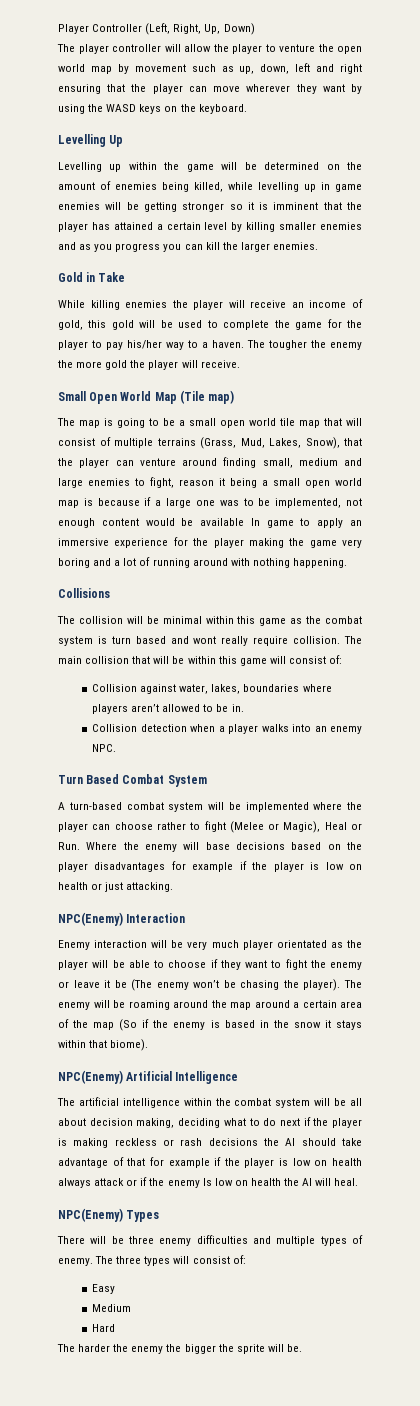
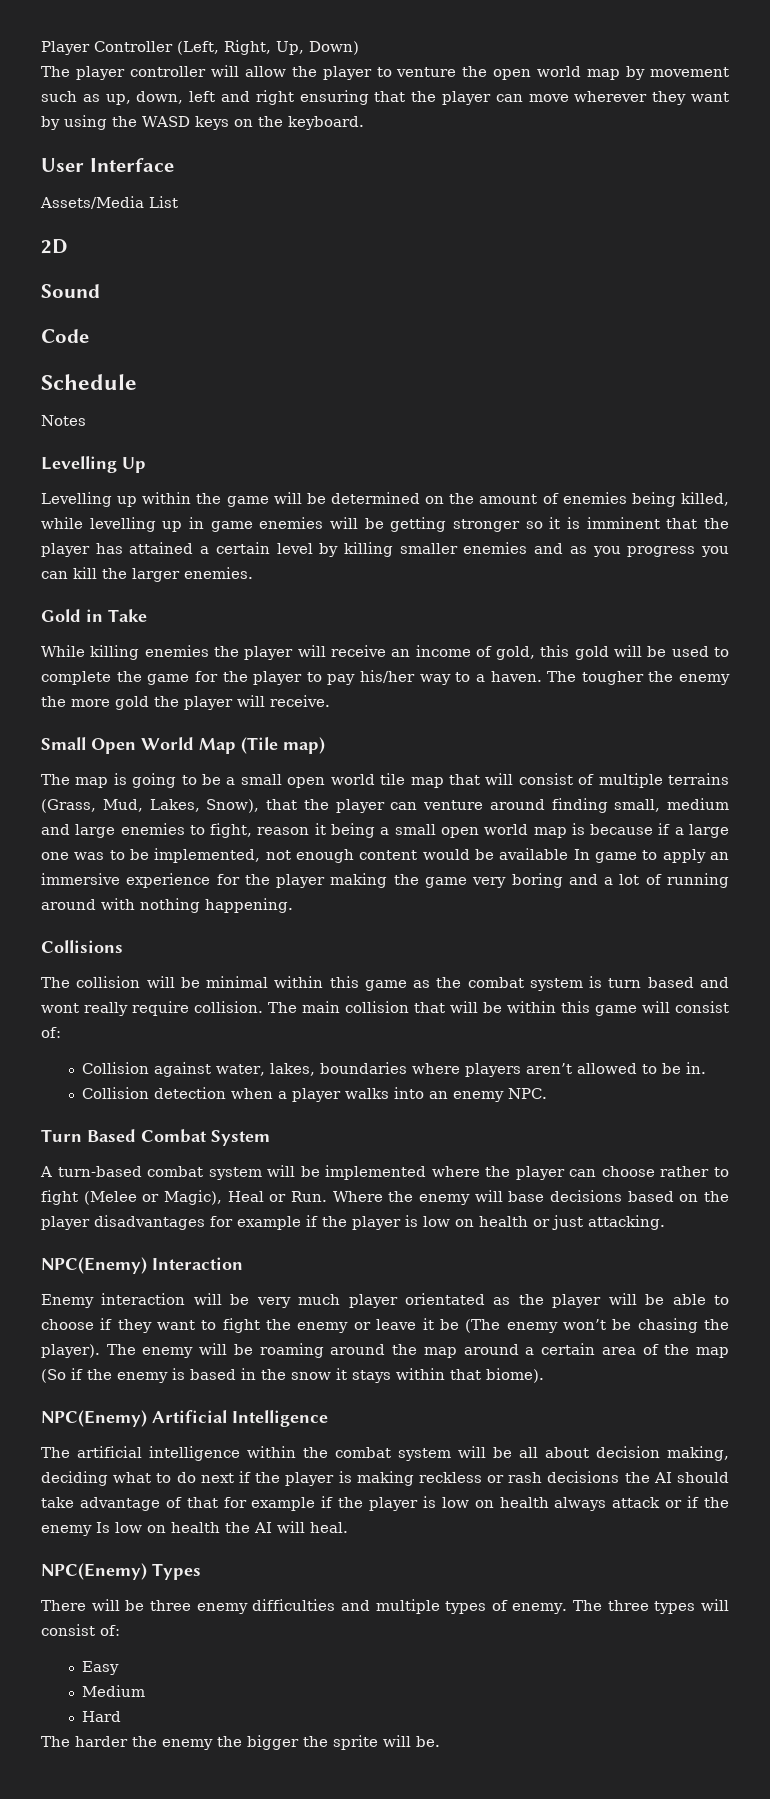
(247, 109) none -> [41,158,174,172] [40,196,178,209] [41,239,68,254] [41,284,100,298] [41,329,89,343] [41,374,137,390] [41,415,86,426] // User Interface // Assets/Media List // 2D // Sound // Code // Schedule // Notes

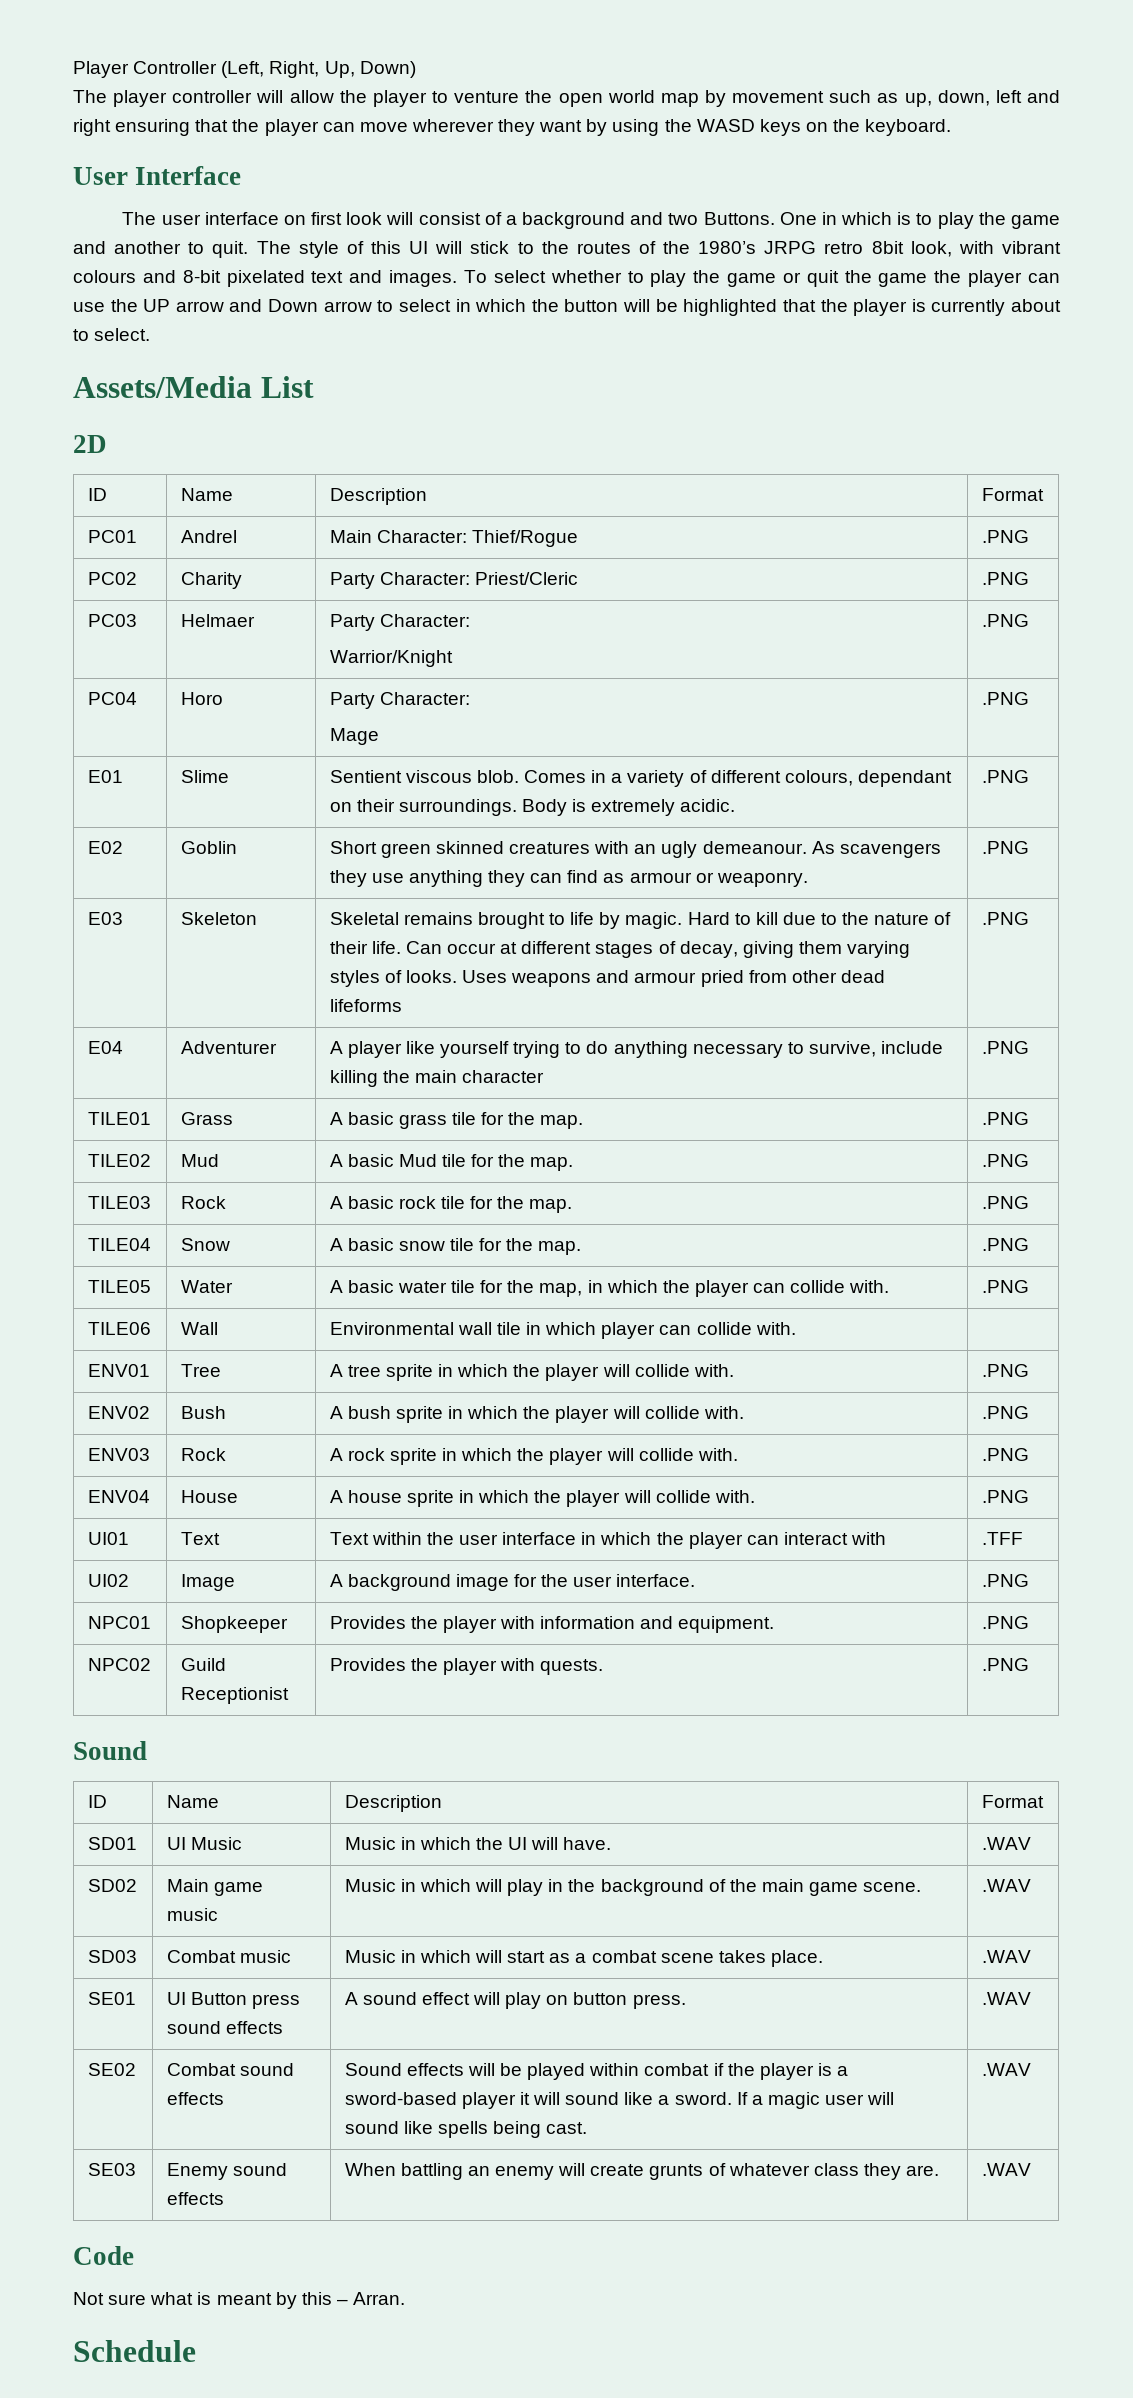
[40,196,178,209] [41,239,68,254] [41,284,100,298] [41,329,89,343] [41,374,137,390] [41,415,86,426] [41,456,146,473] [41,492,729,507] [41,517,729,532] [41,542,729,557] [41,567,253,582] [41,609,147,622] [41,645,729,660] [41,670,730,685] [41,695,330,710] [41,737,325,754] [41,773,729,788] [41,798,729,813] [41,823,729,838] [41,848,730,863] [41,873,730,888] [41,898,293,913] [41,940,123,953] [41,976,729,991] [41,1001,729,1016] [41,1027,61,1038] [82,1062,707,1077] [82,1087,548,1102] [41,1129,270,1146] [40,1165,730,1180] [41,1190,729,1205] [41,1215,665,1230] [41,1257,243,1274] [41,1293,730,1308] [41,1318,730,1333] [41,1343,730,1358] [41,1368,544,1383] [41,1410,328,1427] [41,1446,729,1461] [41,1471,729,1486] [41,1496,729,1511] [41,1521,348,1536] [41,1563,201,1580] [41,1599,729,1614] [41,1624,120,1636] [82,1661,120,1675] [82,1685,146,1697] [82,1711,122,1722] [41,1735,440,1750] Assets/Media List // 2D // Sound // Code // Schedule // Notes // Levelling Up // Levelling up within the game will be determined on the amount of enemies being killed, while levelling up in game enemies will be getting stronger so it is imminent that the player has attained a certain level by killing smaller enemies and as you progress you can kill the larger enemies. // Gold in Take // While killing enemies the player will receive an income of gold, this gold will be used to complete the game for the player to pay his/her way to a haven. The tougher the enemy the more gold the player will receive. // Small Open World Map (Tile map) // The map is going to be a small open world tile map that will consist of multiple terrains (Grass, Mud, Lakes, Snow), that the player can venture around finding small, medium and large enemies to fight, reason it being a small open world map is because if a large one was to be implemented, not enough content would be available In game to apply an immersive experience for the player making the game very boring and a lot of running around with nothing happening. // Collisions // The collision will be minimal within this game as the combat system is turn based and wont really require collision. The main collision that will be within this game will consist of: // Collision against water, lakes, boundaries where players aren’t allowed to be in. // Collision detection when a player walks into an enemy NPC. // Turn Based Combat System // A turn-based combat system will be implemented where the player can choose rather to fight (Melee or Magic), Heal or Run. Where the enemy will base decisions based on the player disadvantages for example if the player is low on health or just attacking. // NPC(Enemy) Interaction // Enemy interaction will be very much player orientated as the player will be able to choose if they want to fight the enemy or leave it be (The enemy won’t be chasing the player). The enemy will be roaming around the map around a certain area of the map (So if the enemy is based in the snow it stays within that biome). // NPC(Enemy) Artificial Intelligence // The artificial intelligence within the combat system will be all about decision making, deciding what to do next if the player is making reckless or rash decisions the AI should take advantage of that for example if the player is low on health always attack or if the enemy Is low on health the AI will heal. // NPC(Enemy) Types // There will be three enemy difficulties and multiple types of enemy. The three types will consist of: // Easy // Medium // Hard // The harder the enemy the bigger the sprite will be. -> [122,212,1060,229] [73,241,1061,258] [73,270,1061,287] [73,299,1061,316] [73,328,151,341] [73,376,314,398] [73,435,107,453] [87,488,107,501] [180,488,233,501] [329,488,427,505] [981,488,1044,501] [87,530,137,543] [180,530,237,543] [329,530,578,547] [981,530,1029,543] [87,572,137,585] [180,572,242,589] [329,572,578,589] [981,572,1029,585] [87,614,137,627] [180,614,255,627] [329,614,470,631] [329,650,453,667] [981,614,1029,627] [87,692,137,705] [180,692,223,705] [329,692,470,709] [329,728,379,745] [981,692,1029,705] [87,770,123,783] [180,770,229,783] [329,770,952,787] [329,799,736,816] [981,770,1029,783] [87,841,123,854] [180,841,237,854] [329,841,941,858] [329,870,808,887] [981,841,1029,854] [87,912,123,925] [180,912,257,925] [329,912,952,929] [329,941,911,958] [329,970,885,987] [329,999,402,1012] [981,912,1029,925] [87,1041,123,1054] [180,1041,277,1054] [329,1041,944,1058] [329,1070,545,1087] [981,1041,1029,1054] [87,1112,151,1125] [180,1112,233,1125] [329,1112,584,1129] [981,1112,1029,1125] [87,1154,151,1167] [180,1154,219,1167] [329,1154,574,1171] [981,1154,1029,1167] [87,1196,151,1209] [180,1196,226,1209] [329,1196,573,1213] [981,1196,1029,1209] [87,1238,151,1251] [180,1238,230,1251] [329,1238,582,1255] [981,1238,1029,1251] [87,1280,151,1293] [180,1280,233,1293] [329,1280,890,1297] [981,1280,1029,1293] [87,1322,151,1335] [180,1322,218,1335] [329,1322,796,1339] [87,1364,150,1377] [180,1364,221,1377] [329,1364,734,1381] [981,1364,1029,1377] [87,1406,150,1419] [180,1406,226,1419] [329,1406,744,1423] [981,1406,1029,1419] [87,1448,150,1461] [180,1448,226,1461] [329,1448,738,1465] [981,1448,1029,1461] [87,1490,150,1503] [180,1490,238,1503] [329,1490,755,1507] [981,1490,1029,1503] [87,1532,129,1545] [180,1532,220,1545] [329,1532,887,1549] [981,1532,1023,1545] [87,1574,129,1587] [180,1574,235,1591] [329,1574,696,1591] [981,1574,1029,1587] [87,1616,151,1629] [180,1616,288,1633] [329,1616,775,1633] [981,1616,1029,1629] [87,1658,151,1671] [180,1658,226,1671] [180,1687,289,1704] [329,1658,604,1675] [981,1658,1029,1671] [73,1741,147,1760] [87,1795,107,1808] [166,1795,219,1808] [344,1795,442,1812] [981,1795,1044,1808] [87,1837,137,1850] [166,1837,242,1850] [344,1837,612,1850] [981,1837,1031,1850] [87,1879,137,1892] [166,1879,263,1896] [166,1908,218,1921] [344,1879,922,1896] [981,1879,1031,1892] [87,1950,137,1963] [166,1950,291,1963] [344,1950,823,1967] [981,1950,1031,1963] [87,1992,136,2005] [166,1992,300,2009] [166,2021,283,2034] [344,1992,686,2009] [981,1992,1031,2005] [87,2063,136,2076] [166,2063,294,2076] [166,2092,224,2105] [344,2063,849,2080] [344,2092,895,2109] [344,2121,588,2138] [981,2063,1031,2076] [87,2163,136,2176] [166,2163,287,2180] [166,2192,224,2205] [344,2163,940,2180] [981,2163,1031,2176] [73,2246,134,2265] [73,2292,406,2309] [73,2340,196,2362] The user interface on first look will consist of a background and two Buttons. One in which is to play the game and another to quit. The style of this UI will stick to the routes of the 1980’s JRPG retro 8bit look, with vibrant colours and 8-bit pixelated text and images. To select whether to play the game or quit the game the player can use the UP arrow and Down arrow to select in which the button will be highlighted that the player is currently about to select. // Assets/Media List // 2D // ID | Name | Description | Format // PC01 | Andrel | Main Character: Thief/Rogue | .PNG // PC02 | Charity | Party Character: Priest/Cleric | .PNG // PC03 | Helmaer | Party Character: // Warrior/Knight | .PNG // PC04 | Horo | Party Character: // Mage | .PNG // E01 | Slime | Sentient viscous blob. Comes in a variety of different colours, dependant on their surroundings. Body is extremely acidic. | .PNG // E02 | Goblin | Short green skinned creatures with an ugly demeanour. As scavengers they use anything they can find as armour or weaponry. | .PNG // E03 | Skeleton | Skeletal remains brought to life by magic. Hard to kill due to the nature of their life. Can occur at different stages of decay, giving them varying styles of looks. Uses weapons and armour pried from other dead lifeforms | .PNG // E04 | Adventurer | A player like yourself trying to do anything necessary to survive, include killing the main character | .PNG // TILE01 | Grass | A basic grass tile for the map. | .PNG // TILE02 | Mud | A basic Mud tile for the map. | .PNG // TILE03 | Rock | A basic rock tile for the map. | .PNG // TILE04 | Snow | A basic snow tile for the map. | .PNG // TILE05 | Water | A basic water tile for the map, in which the player can collide with. | .PNG // TILE06 | Wall | Environmental wall tile in which player can collide with. | // ENV01 | Tree | A tree sprite in which the player will collide with. | .PNG // ENV02 | Bush | A bush sprite in which the player will collide with. | .PNG // ENV03 | Rock | A rock sprite in which the player will collide with. | .PNG // ENV04 | House | A house sprite in which the player will collide with. | .PNG // UI01 | Text | Text within the user interface in which the player can interact with | .TFF // UI02 | Image | A background image for the user interface. | .PNG // NPC01 | Shopkeeper | Provides the player with information and equipment. | .PNG // NPC02 | Guild Receptionist | Provides the player with quests. | .PNG // Sound // ID | Name | Description | Format // SD01 | UI Music | Music in which the UI will have. | .WAV // SD02 | Main game music | Music in which will play in the background of the main game scene. | .WAV // SD03 | Combat music | Music in which will start as a combat scene takes place. | .WAV // SE01 | UI Button press sound effects | A sound effect will play on button press. | .WAV // SE02 | Combat sound effects | Sound effects will be played within combat if the player is a sword-based player it will sound like a sword. If a magic user will sound like spells being cast. | .WAV // SE03 | Enemy sound effects | When battling an enemy will create grunts of whatever class they are. | .WAV // Code // Not sure what is meant by this – Arran. // Schedule

